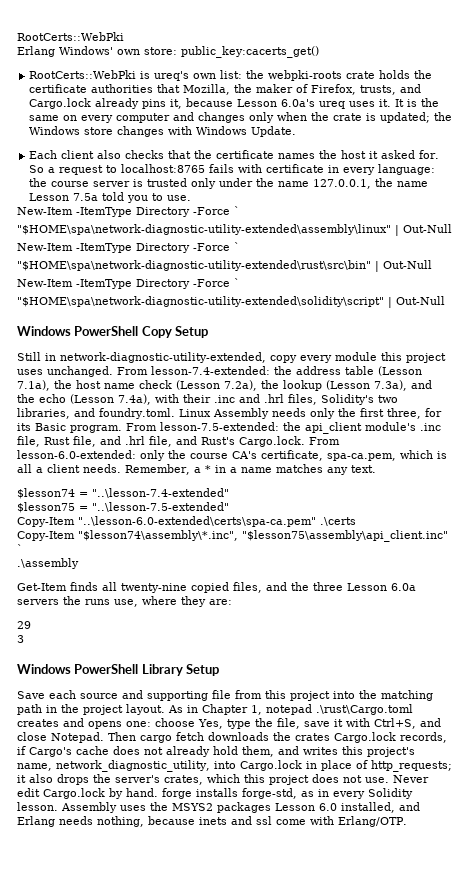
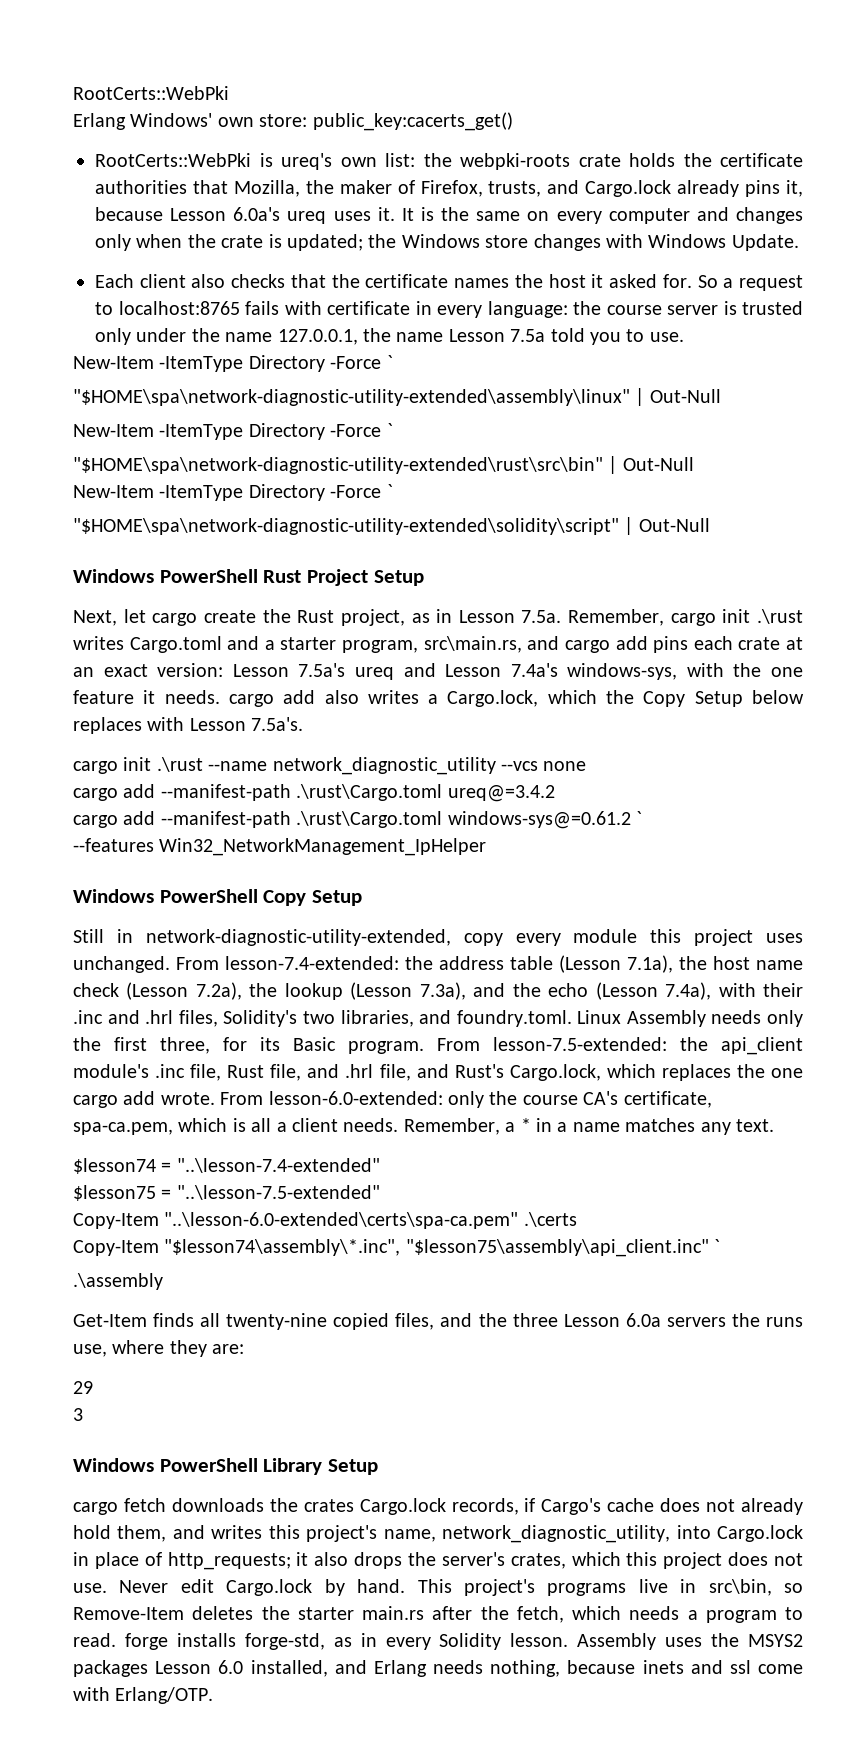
(445, 300) none -> [73,569,424,586] [73,609,803,626] [73,636,803,653] [73,663,804,680] [73,690,804,707] [73,717,304,734] [73,757,587,775] [73,784,555,802] [73,811,642,829] [73,838,487,856] // Windows PowerShell Rust Project Setup // Next, let cargo create the Rust project, as in Lesson 7.5a. Remember, cargo init .\rust writes Cargo.toml and a starter program, src\main.rs, and cargo add pins each crate at an exact version: Lesson 7.5a's ureq and Lesson 7.4a's windows-sys, with the one feature it needs. cargo add also writes a Cargo.lock, which the Copy Setup below replaces with Lesson 7.5a's. // cargo init .\rust --name network_diagnostic_utility --vcs none // cargo add --manifest-path .\rust\Cargo.toml ureq@=3.4.2 // cargo add --manifest-path .\rust\Cargo.toml windows-sys@=0.61.2 ` // --features Win32_NetworkManagement_IpHelper
[239,436,305,447] Cargo.lock. -> [509,1064,803,1081] [73,1091,215,1108] Cargo.lock, which replaces the one cargo add wrote.
[17,690,433,701] [17,704,413,715] [17,718,441,729] [17,732,136,743] Save each source and supporting file from this project into the matching path in the project layout. As in Chapter 1, notepad .\rust\Cargo.toml creates and opens one: choose Yes, type the file, save it with Ctrl+S, and close Notepad. Then -> (379, 1467) none
(158, 792) none -> [417,1579,803,1596] [73,1606,803,1623] [73,1633,116,1647] This project's programs live in src\bin, so Remove-Item deletes the starter main.rs after the fetch, which needs a program to read.

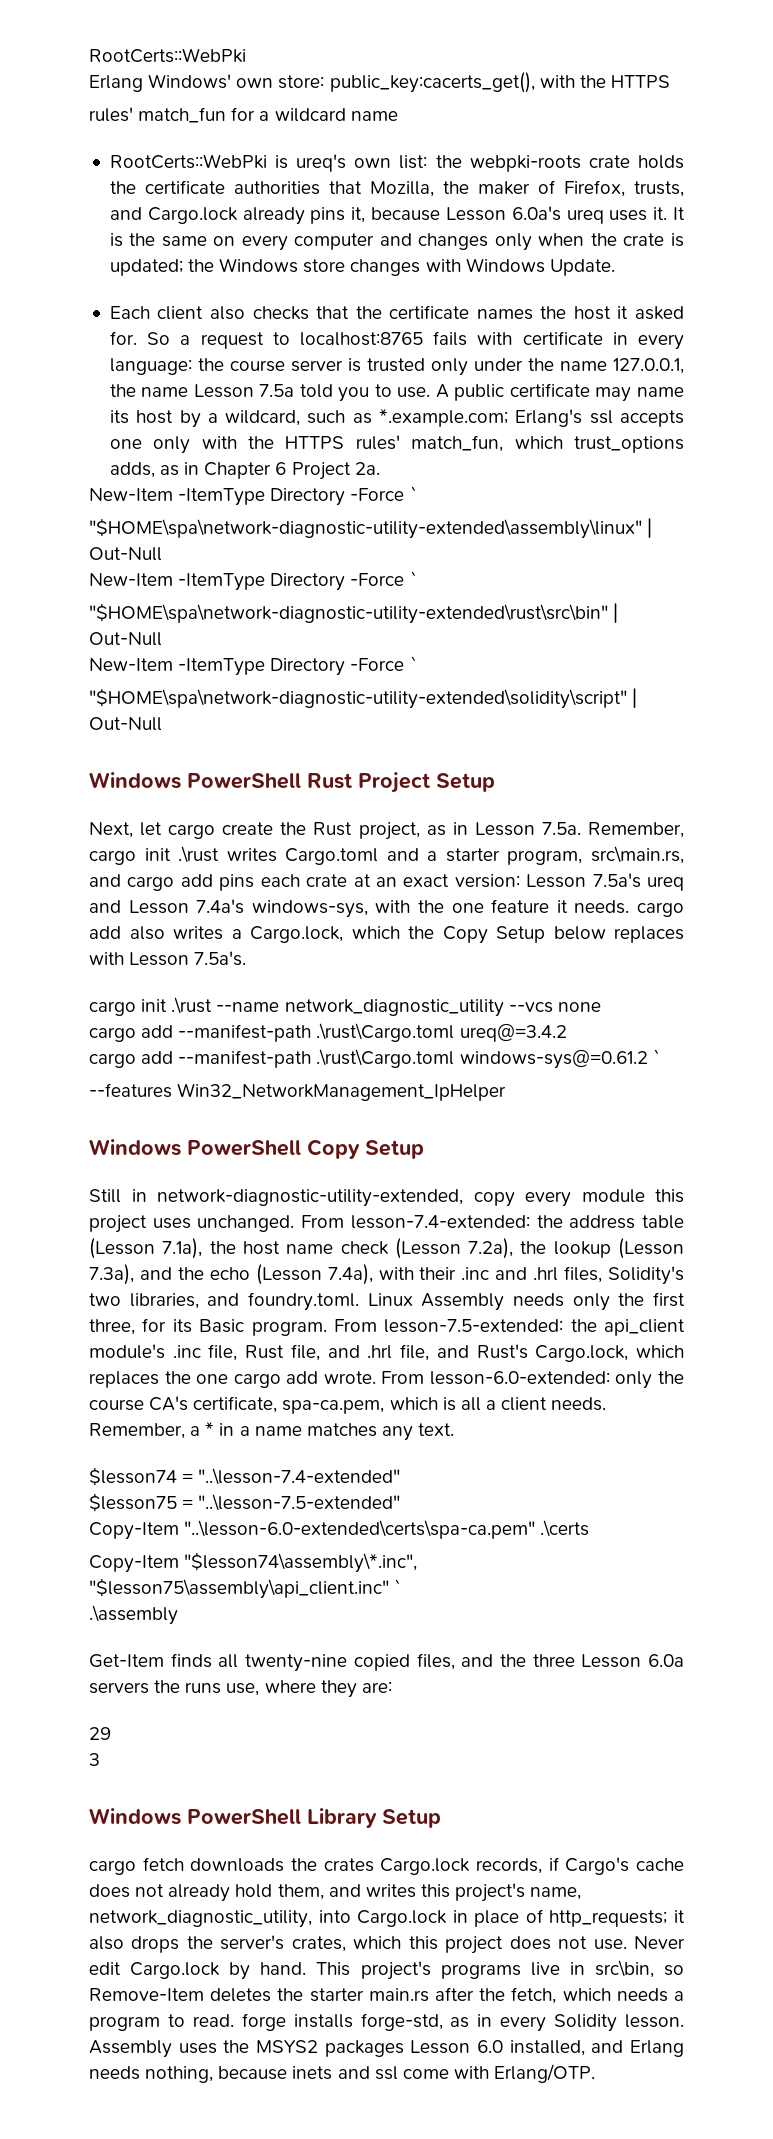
[312,112,513,131] public_key:cacerts_get() -> [329,72,670,93] [89,107,398,123] public_key:cacerts_get(), with the HTTPS // rules' match_fun for a wildcard name
(684, 337) none -> [435,383,684,402] [109,409,685,428] [109,435,684,454] [109,462,380,480] A public certificate may name its host by a wildcard, such as *.example.com; Erlang's ssl accepts one only with the HTTPS rules' match_fun, which trust_options adds, as in Chapter 6 Project 2a.

